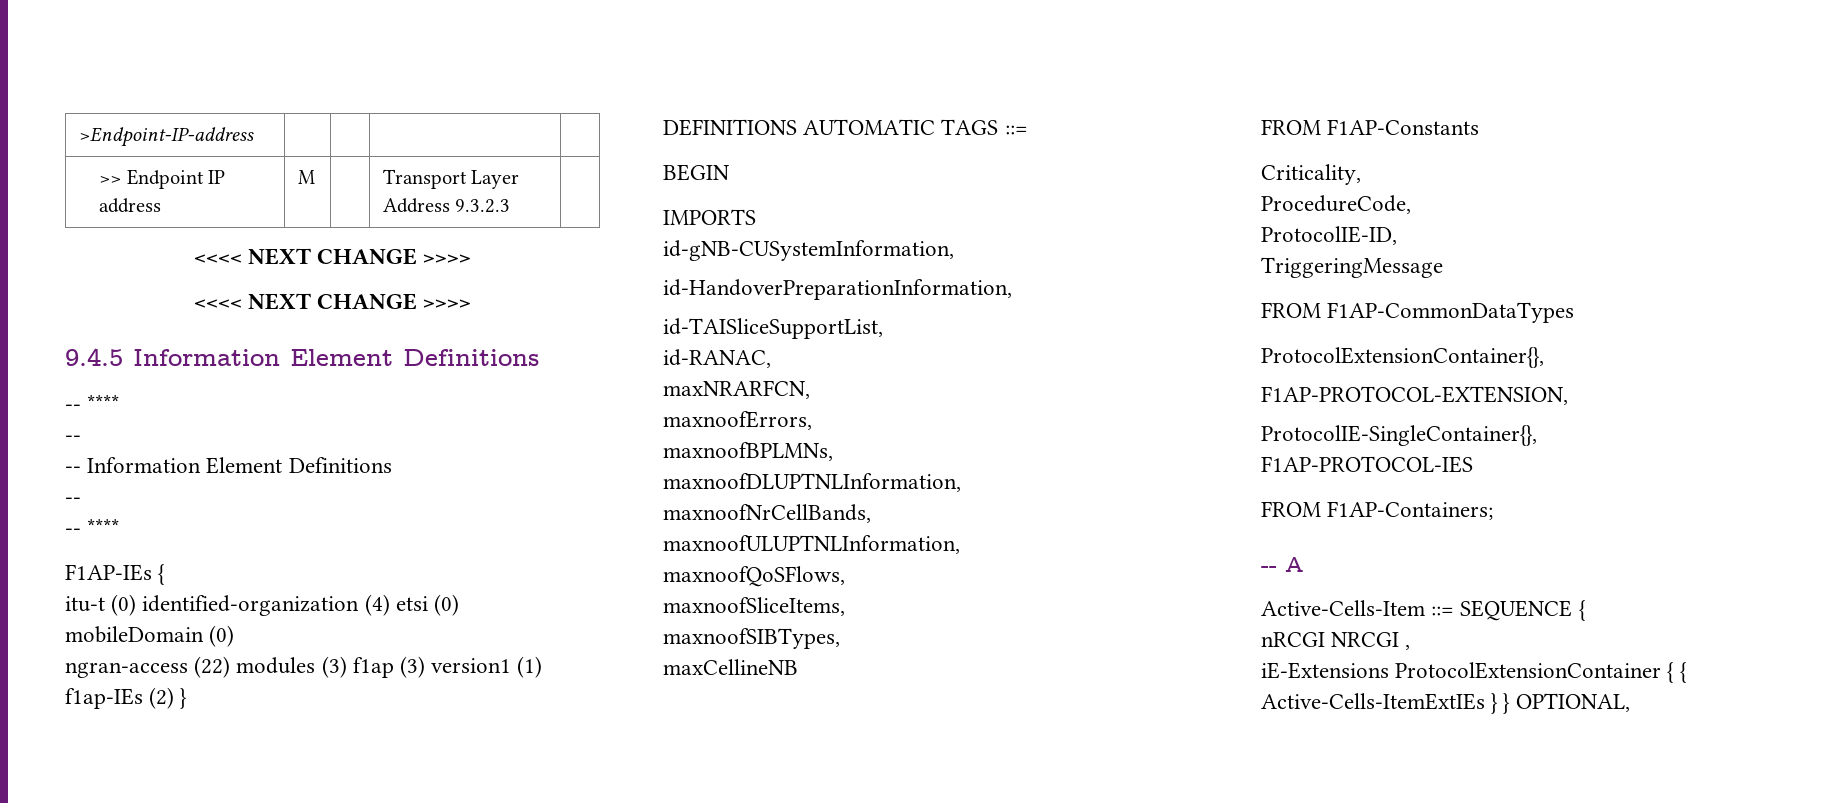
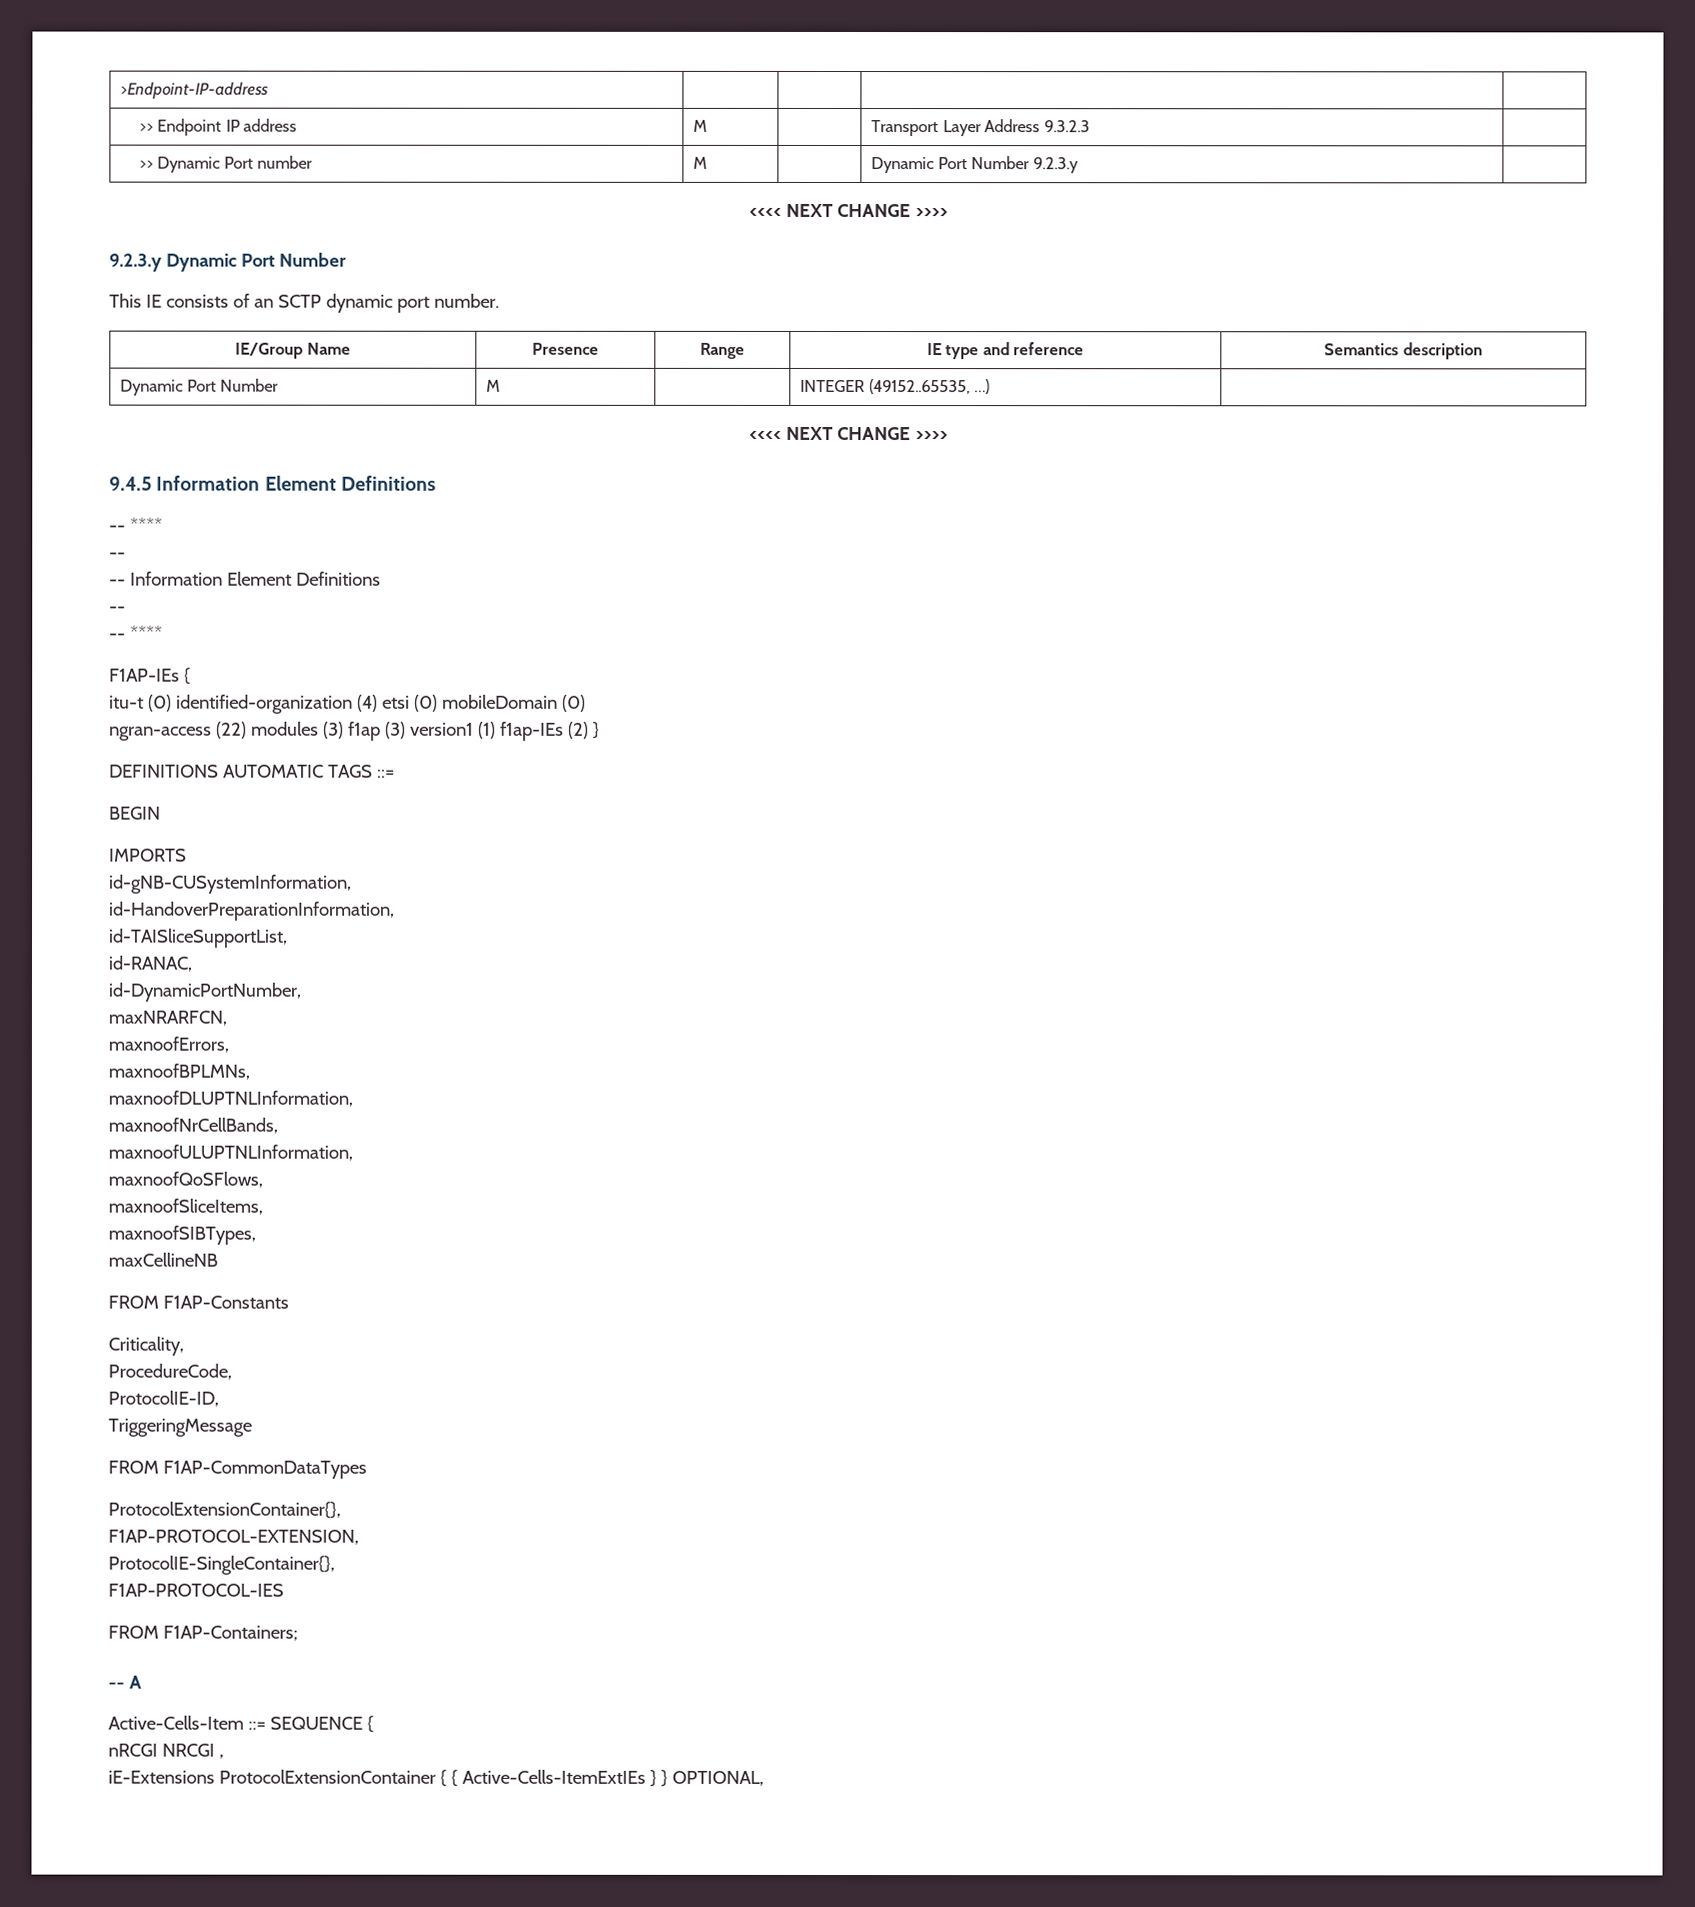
[193,248,472,265] // <<<< NEXT CHANGE >>>> -> [138,155,314,173] [693,156,708,169] [871,156,1079,174] [748,203,948,218] [109,252,347,272] [109,293,500,313] [235,342,351,359] [532,342,599,355] [700,342,745,359] [926,342,1085,360] [1324,342,1483,360] [120,378,280,396] [486,379,501,392] [800,379,991,395] // >> Dynamic Port number | M | | Dynamic Port Number 9.2.3.y | // <<<< NEXT CHANGE >>>> // 9.2.3.y Dynamic Port Number // This IE consists of an SCTP dynamic port number. // IE/Group Name | Presence | Range | IE type and reference | Semantics description // Dynamic Port Number | M | | INTEGER (49152..65535, …) |
(771, 358) none -> [108,982,301,1002] // id-DynamicPortNumber,

